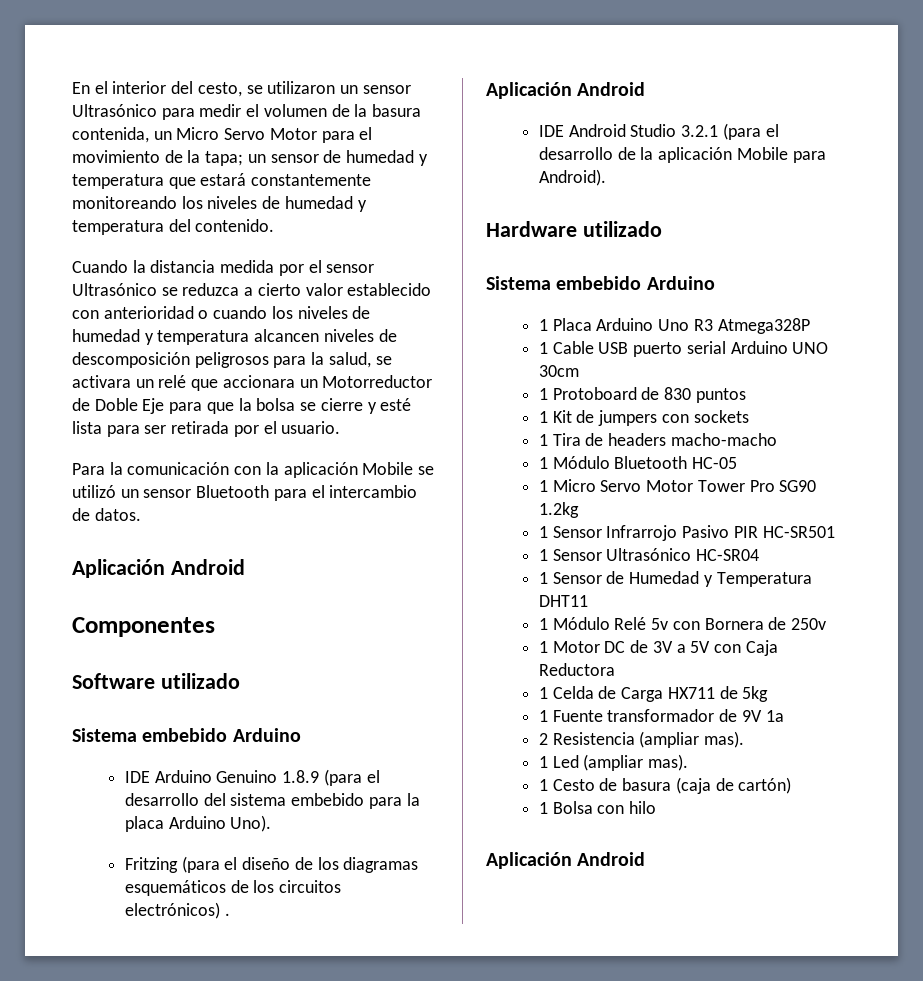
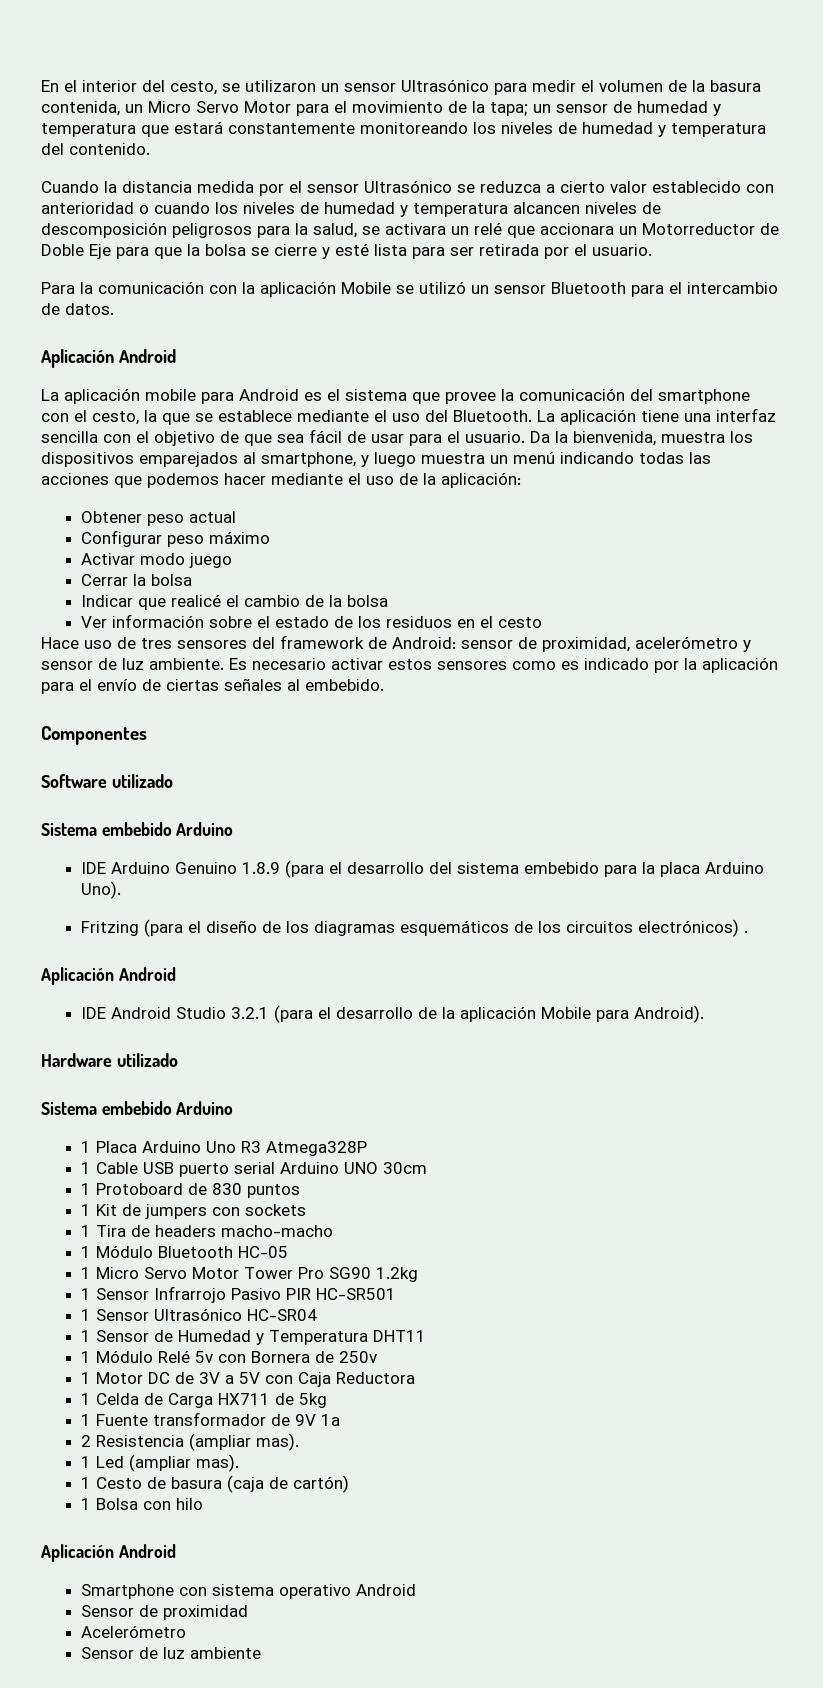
(245, 567) none -> [41,388,750,404] [41,408,776,425] [41,429,753,446] [41,452,711,467] [41,472,521,488] [80,511,236,526] [80,530,270,547] [80,553,232,568] [80,574,192,586] [80,594,388,610] [80,614,542,628] [41,635,751,652] [41,657,778,673] [41,678,384,694] // La aplicación mobile para Android es el sistema que provee la comunicación del smartphone con el cesto, la que se establece mediante el uso del Bluetooth. La aplicación tiene una interfaz sencilla con el objetivo de que sea fácil de usar para el usuario. Da la bienvenida, muestra los dispositivos emparejados al smartphone, y luego muestra un menú indicando todas las acciones que podemos hacer mediante el uso de la aplicación: // Obtener peso actual // Configurar peso máximo // Activar modo juego // Cerrar la bolsa // Indicar que realicé el cambio de la bolsa // Ver información sobre el estado de los residuos en el cesto // Hace uso de tres sensores del framework de Android: sensor de proximidad, acelerómetro y sensor de luz ambiente. Es necesario activar estos sensores como es indicado por la aplicación para el envío de ciertas señales al embebido.
(646, 859) none -> [80,1584,416,1599] [80,1605,248,1620] [80,1625,186,1638] [80,1647,261,1659] // Smartphone con sistema operativo Android // Sensor de proximidad // Acelerómetro // Sensor de luz ambiente

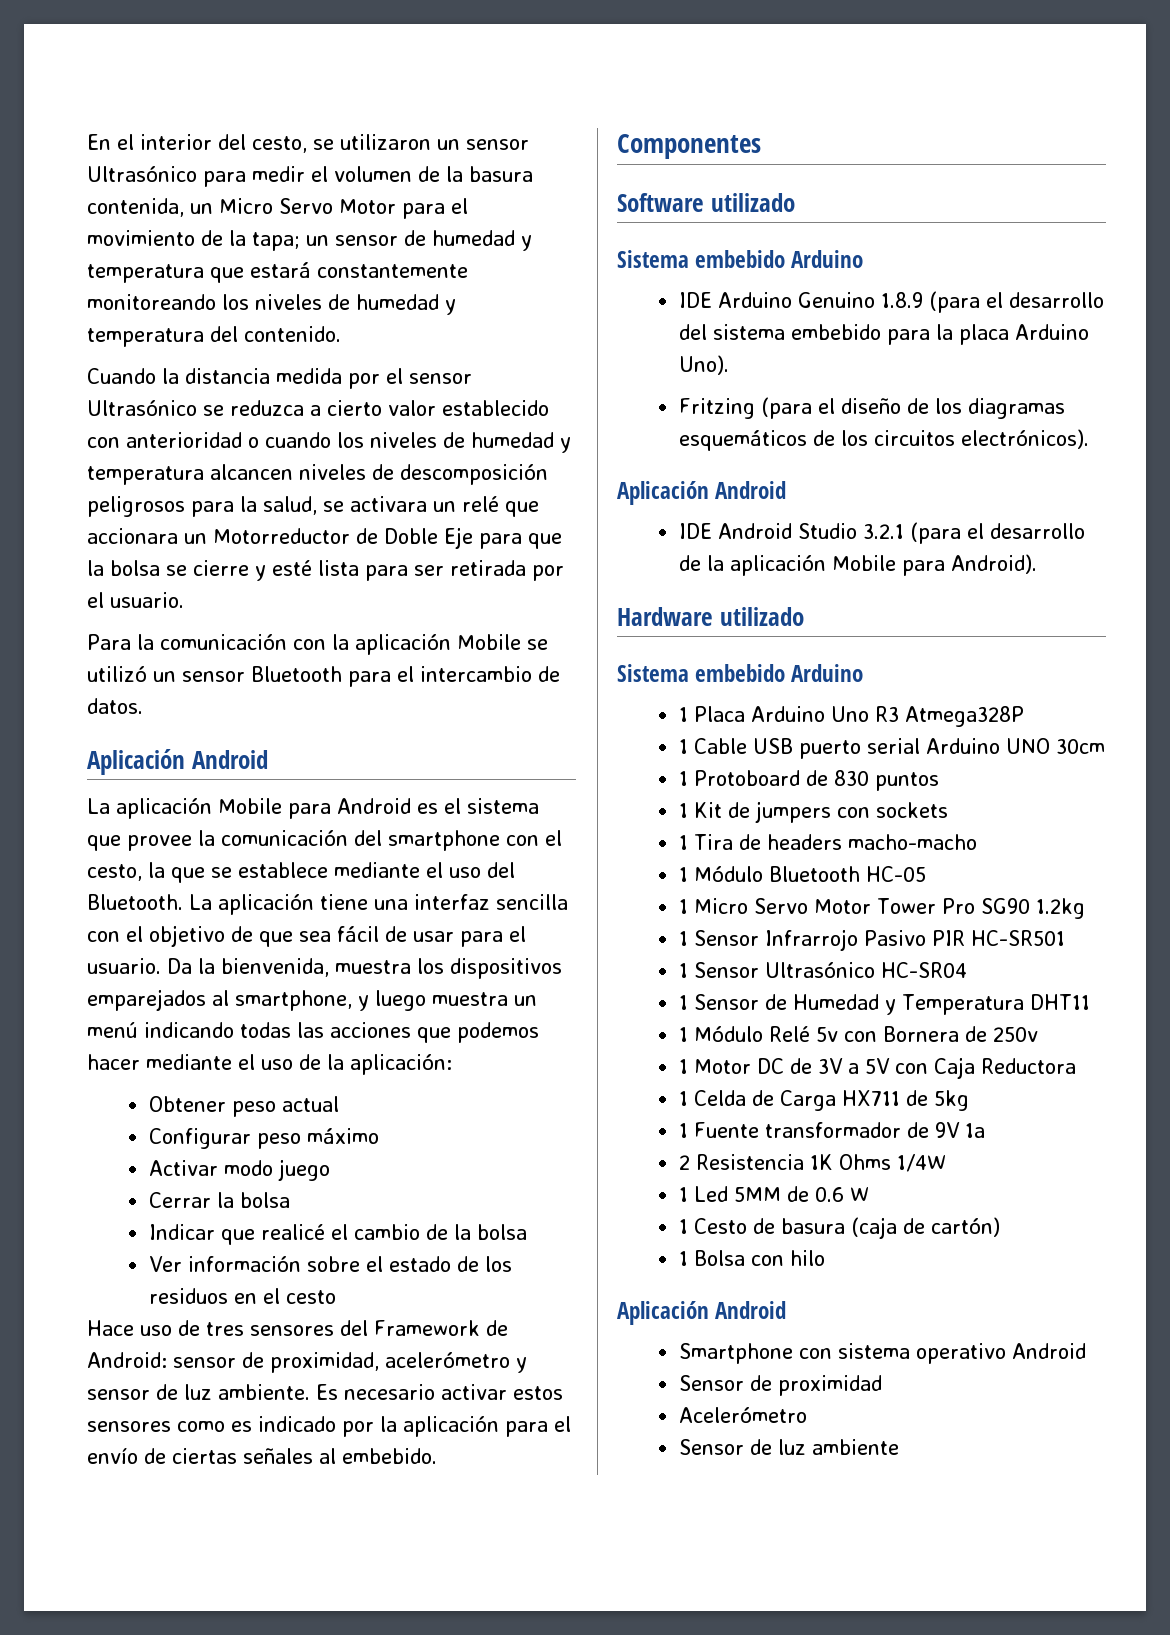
[145,389,196,401] mobile -> [218,798,282,814] Mobile
[280,635,364,649] framework -> [374,1320,480,1336] Framework
[637,919,748,937] electrónicos) . -> [960,429,1089,449] electrónicos).
[188,1433,299,1451] (ampliar mas). -> [809,1154,946,1172] 1K Ohms 1/4W
[128,1454,239,1472] (ampliar mas). -> [733,1186,869,1202] 5MM de 0.6 W

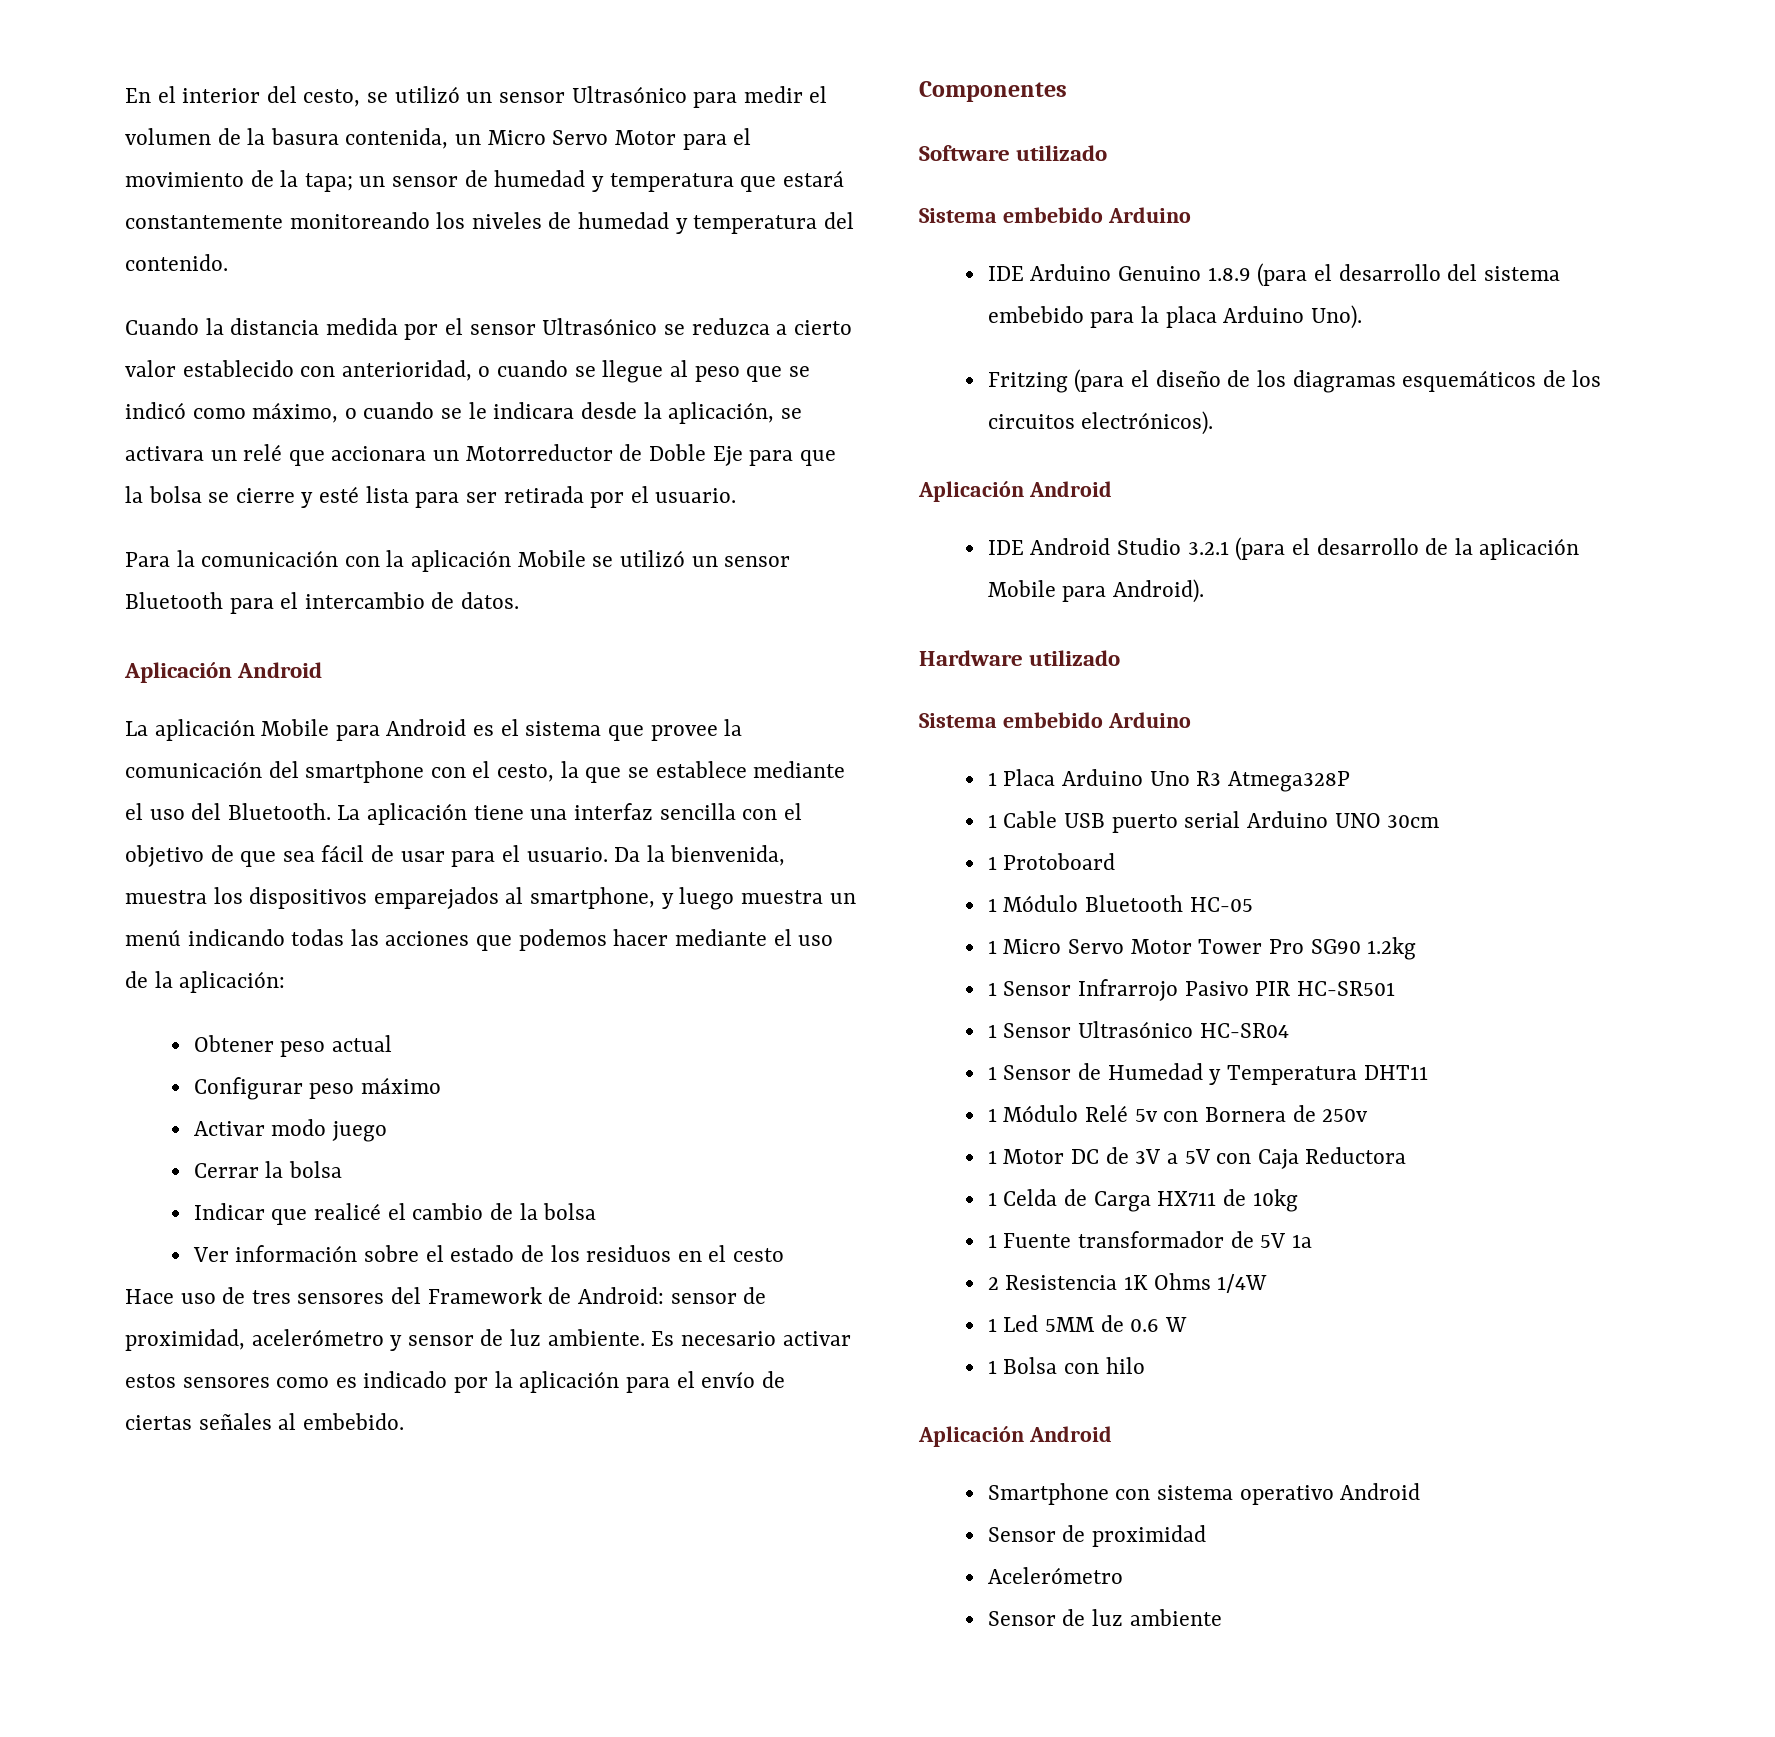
[340,134,431,150] utilizaron -> [394,86,460,103] utilizó
[126,432,571,453] [87,464,548,485] [87,496,317,517] anterioridad o cuando los niveles de humedad y temperatura alcancen niveles de descomposición peligrosos para la salud, -> [341,360,810,383] [125,402,775,424] anterioridad, o cuando se llegue al peso que se indicó como máximo, o cuando se le indicara desde la aplicación,
[805,770,939,791] [678,801,948,823] [678,834,977,850] de 830 puntos // 1 Kit de jumpers con sockets // 1 Tira de headers macho-macho -> (1116, 861) none
[933,1090,969,1111] 5kg -> [1252,1189,1298,1212] 10kg
[934,1122,960,1138] 9V -> [1260,1233,1286,1248] 5V
[678,1217,1000,1239] // 1 Cesto de basura (caja de cartón) -> (1187, 1324) none

